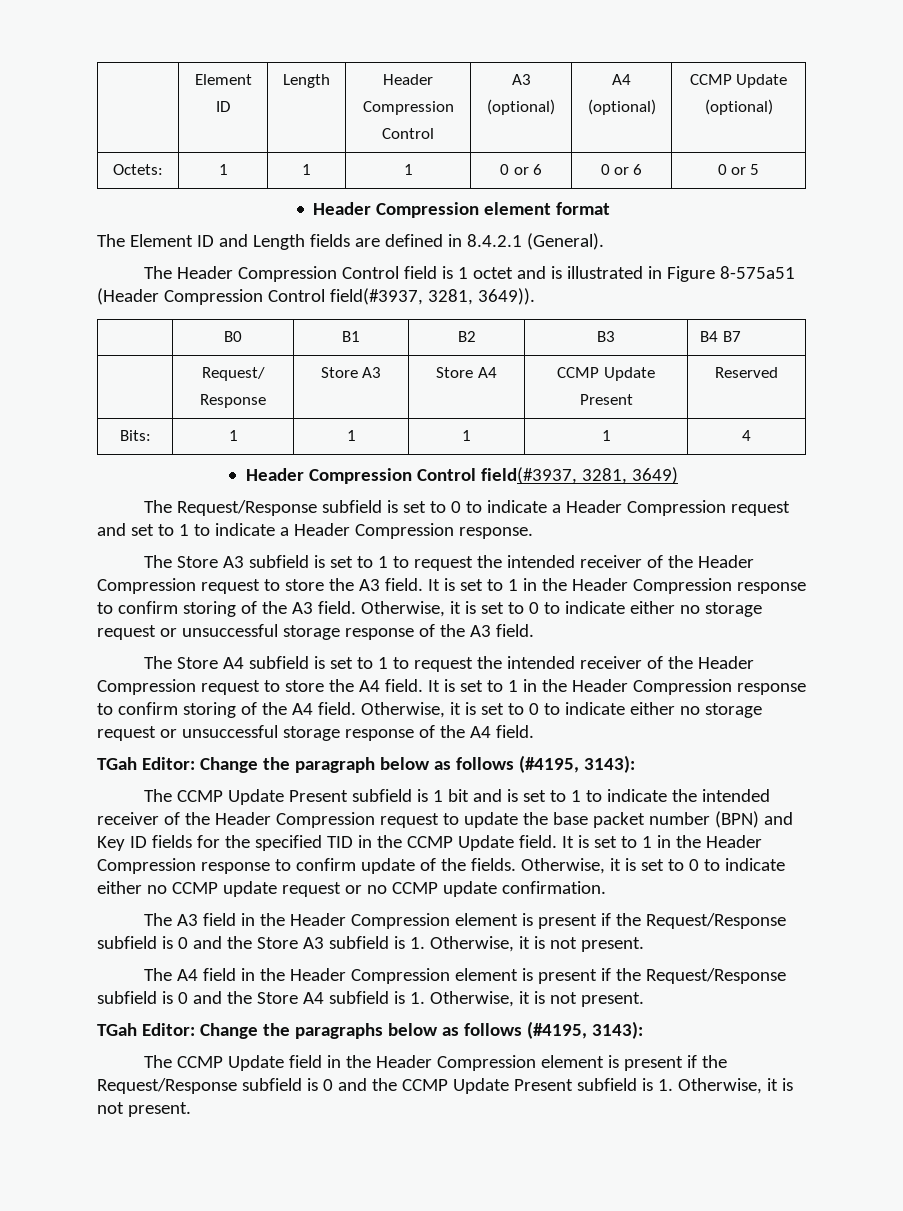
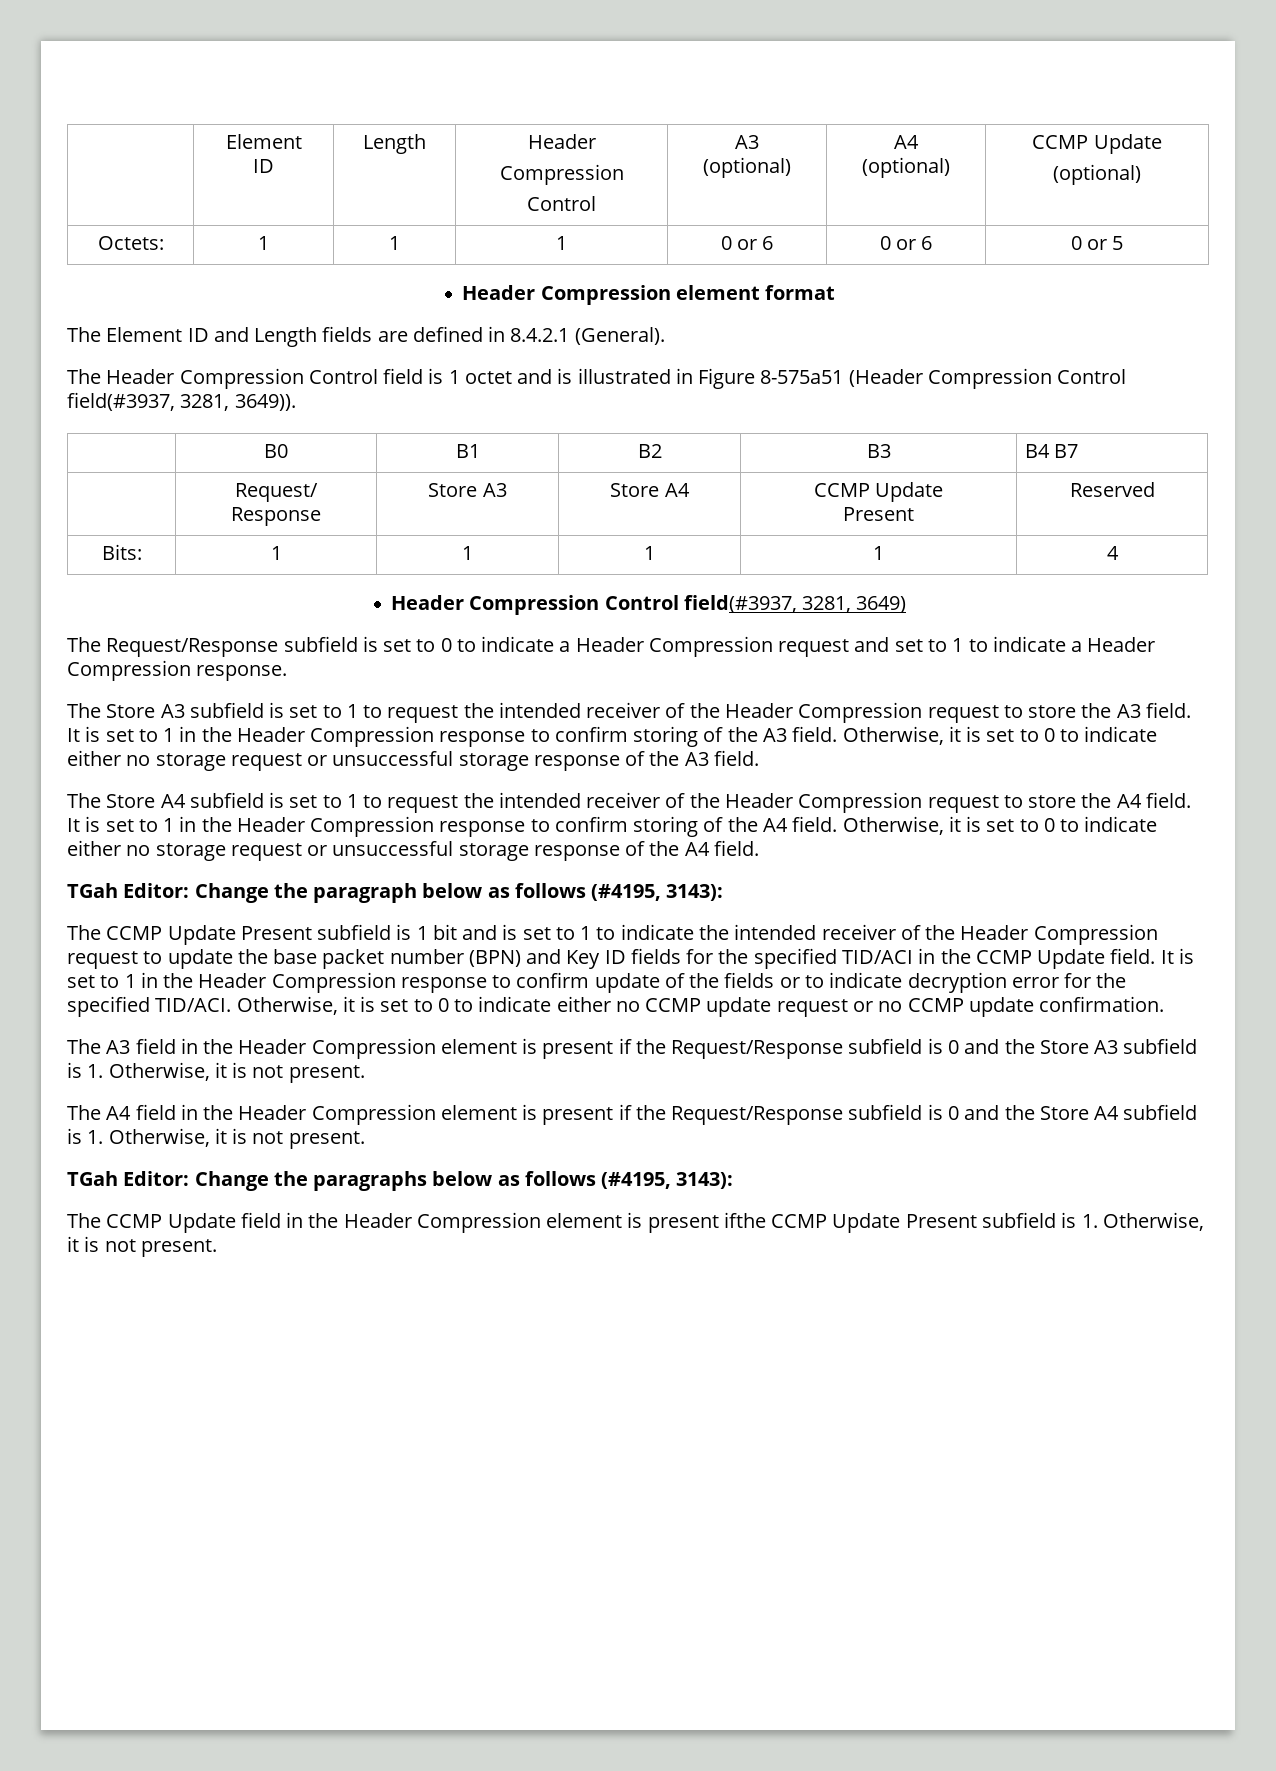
[326,836,353,848] TID -> [841,950,913,964] TID/ACI
[470,858,516,871] fields. -> [724,972,1127,993] [67,996,232,1017] fields or to indicate decryption error for the specified TID/ACI.
[686,1055,727,1068] [97,1078,397,1094] if the Request/Response subfield is 0 and the -> [723,1212,766,1228] ifthe

